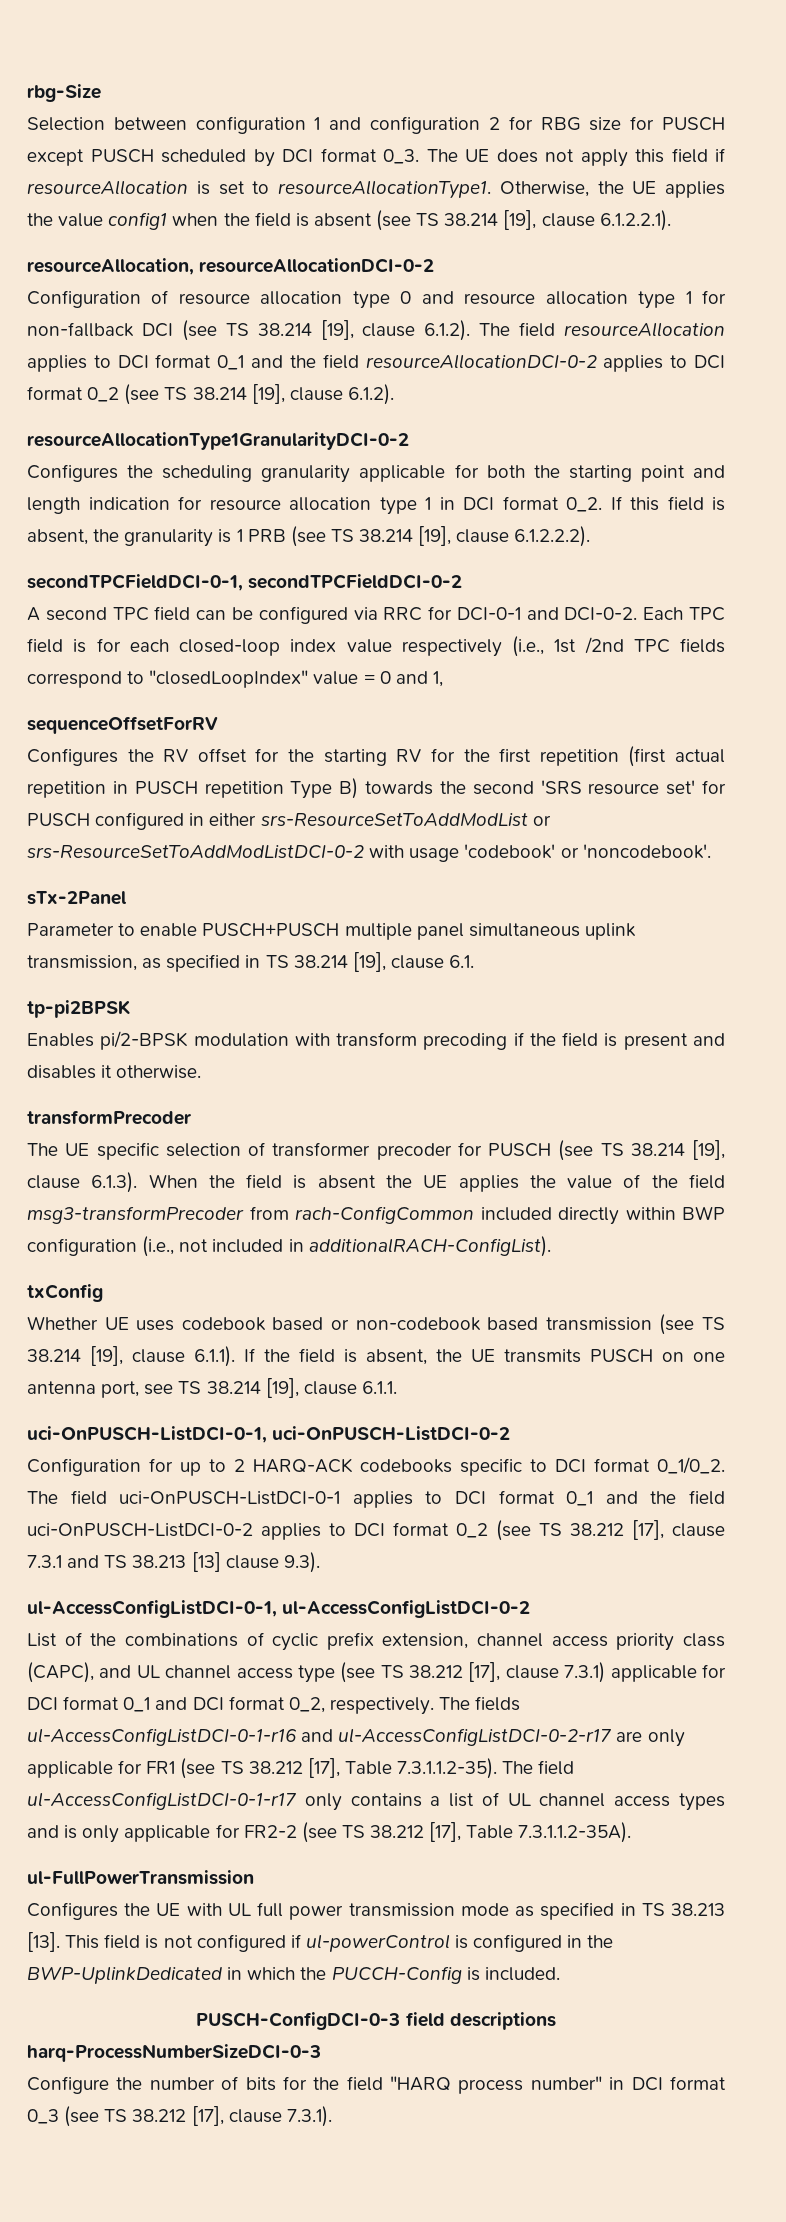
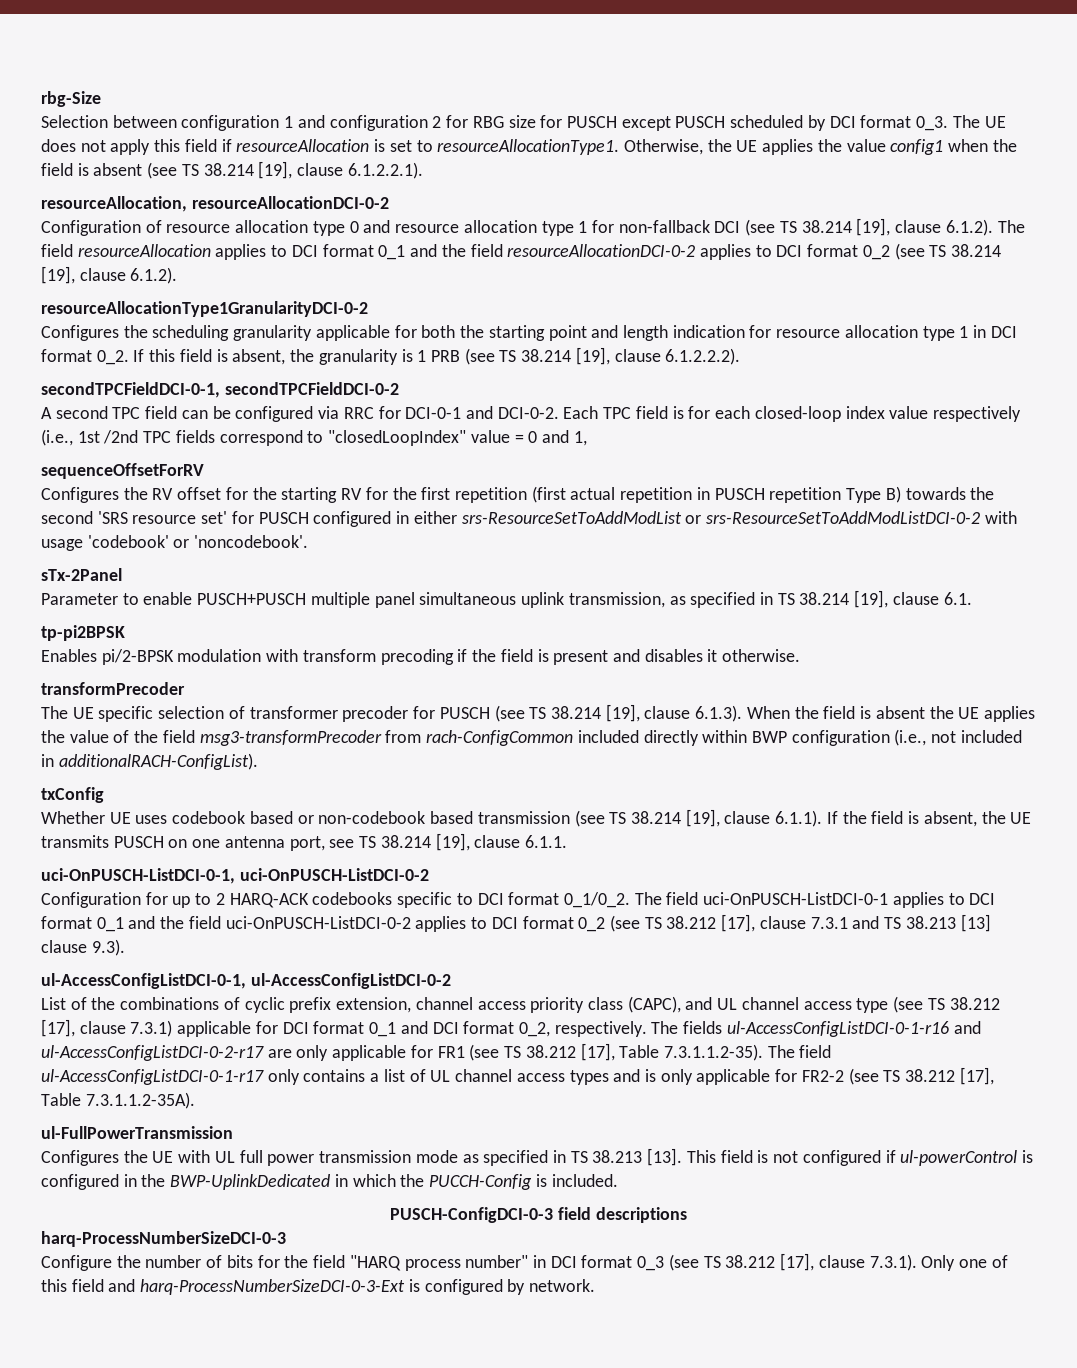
(332, 2116) none -> [921,1255,1008,1271] [41,1279,596,1295] Only one of this field and harq-ProcessNumberSizeDCI-0-3-Ext is configured by network.

